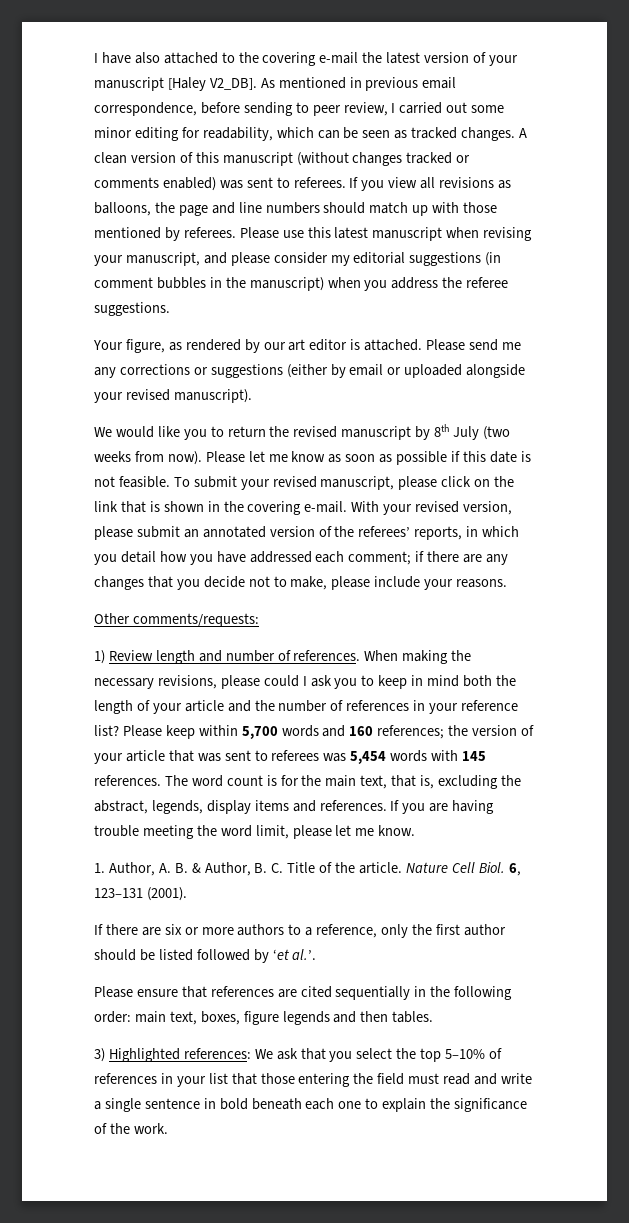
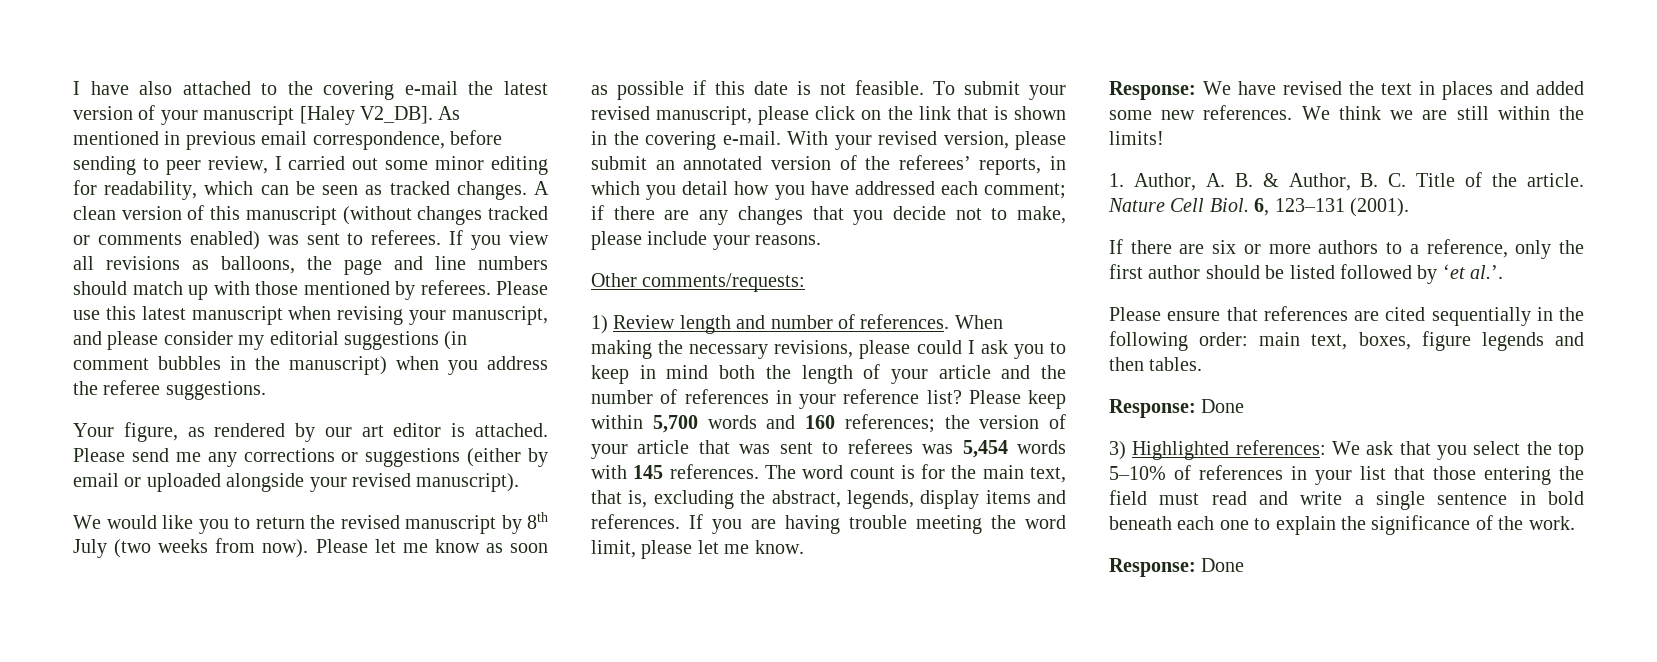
(416, 830) none -> [1109,81,1584,100] [1109,105,1584,120] [1109,131,1164,145] // Response: We have revised the text in places and added some new references. We think we are still within the limits!
(434, 1017) none -> [1109,399,1245,418] // Response: Done
(168, 1128) none -> [1109,558,1245,577] // Response: Done

